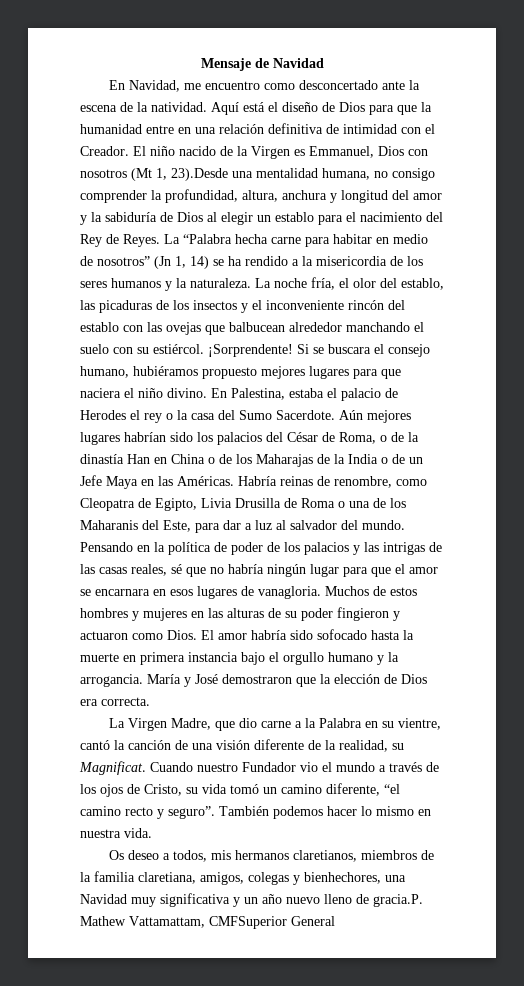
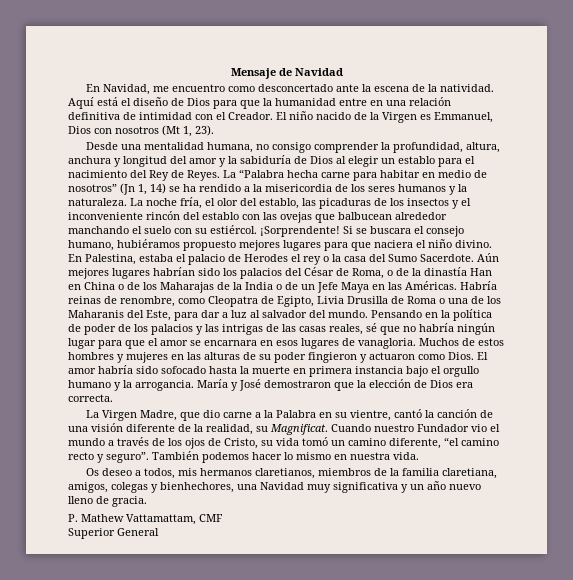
[171,168,228,181] 23).Desde -> [195,125,214,136] [86,142,119,150] 23). // Desde
[373,894,423,907] [80,916,287,929] gracia.P. Mathew Vattamattam, CMFSuperior -> [112,496,147,507] [68,514,223,525] [68,528,115,539] gracia. // P. Mathew Vattamattam, CMF // Superior

